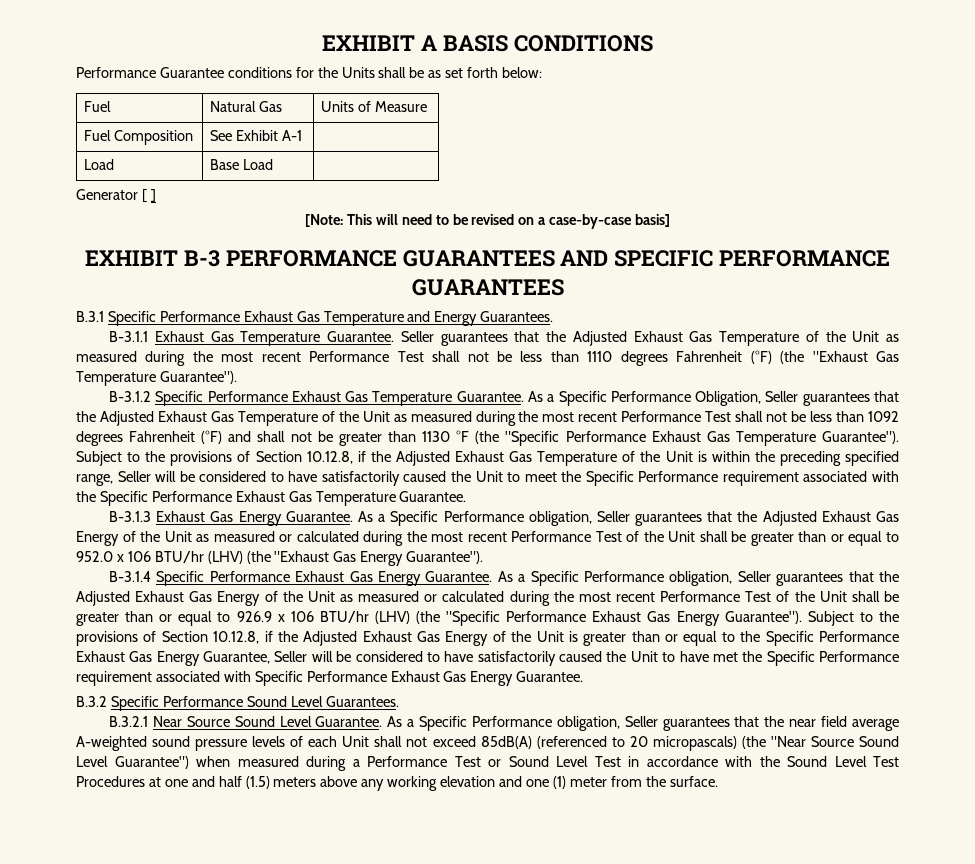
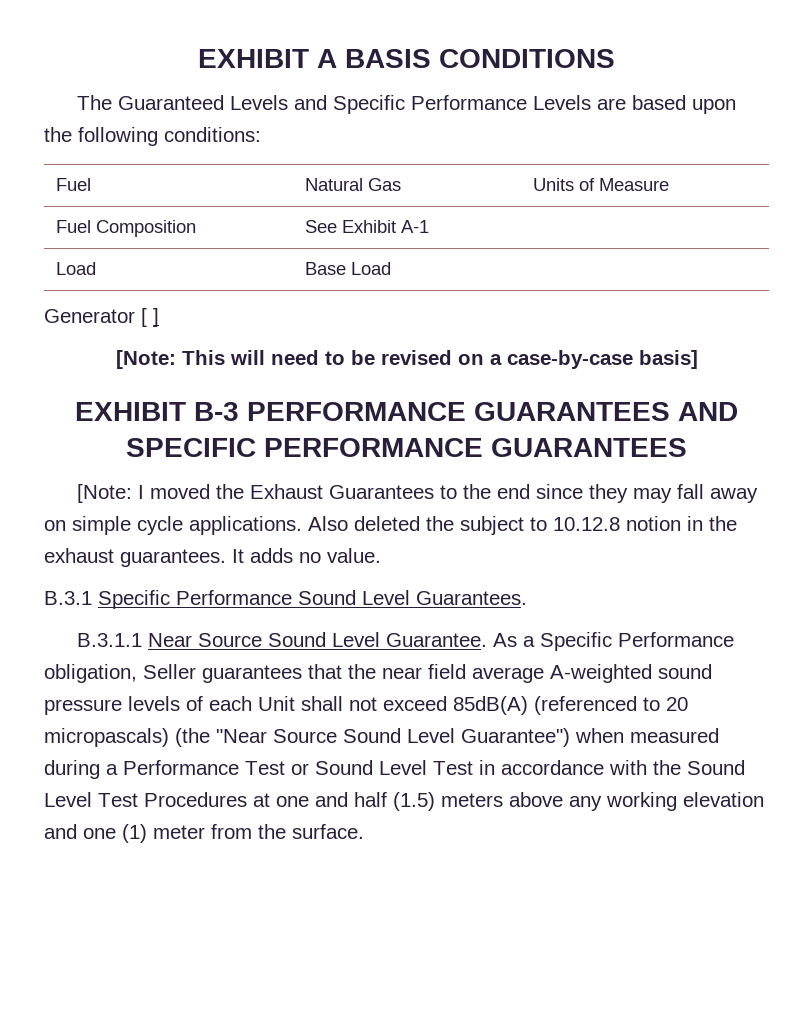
[76,67,543,78] Performance Guarantee conditions for the Units shall be as set forth below: -> [76,95,736,114] [44,127,261,146] The Guaranteed Levels and Specific Performance Levels are based upon the following conditions:
[76,311,554,326] [109,331,900,346] [76,350,900,366] [76,371,237,386] [109,391,899,406] [76,411,900,426] [76,430,900,446] [76,451,900,466] [76,471,899,486] [76,491,467,506] [109,511,900,526] [76,531,899,546] [76,551,484,566] [109,571,899,586] [76,591,899,606] [76,611,899,626] [76,631,900,646] [76,651,899,666] [76,671,584,686] [76,696,107,707] B.3.1 Specific Performance Exhaust Gas Temperature and Energy Guarantees. // B-3.1.1 Exhaust Gas Temperature Guarantee. Seller guarantees that the Adjusted Exhaust Gas Temperature of the Unit as measured during the most recent Performance Test shall not be less than 1110 degrees Fahrenheit (°F) (the "Exhaust Gas Temperature Guarantee"). // B-3.1.2 Specific Performance Exhaust Gas Temperature Guarantee. As a Specific Performance Obligation, Seller guarantees that the Adjusted Exhaust Gas Temperature of the Unit as measured during the most recent Performance Test shall not be less than 1092 degrees Fahrenheit (°F) and shall not be greater than 1130 °F (the "Specific Performance Exhaust Gas Temperature Guarantee"). Subject to the provisions of Section 10.12.8, if the Adjusted Exhaust Gas Temperature of the Unit is within the preceding specified range, Seller will be considered to have satisfactorily caused the Unit to meet the Specific Performance requirement associated with the Specific Performance Exhaust Gas Temperature Guarantee. // B-3.1.3 Exhaust Gas Energy Guarantee. As a Specific Performance obligation, Seller guarantees that the Adjusted Exhaust Gas Energy of the Unit as measured or calculated during the most recent Performance Test of the Unit shall be greater than or equal to 952.0 x 106 BTU/hr (LHV) (the "Exhaust Gas Energy Guarantee"). // B-3.1.4 Specific Performance Exhaust Gas Energy Guarantee. As a Specific Performance obligation, Seller guarantees that the Adjusted Exhaust Gas Energy of the Unit as measured or calculated during the most recent Performance Test of the Unit shall be greater than or equal to 926.9 x 106 BTU/hr (LHV) (the "Specific Performance Exhaust Gas Energy Guarantee"). Subject to the provisions of Section 10.12.8, if the Adjusted Exhaust Gas Energy of the Unit is greater than or equal to the Specific Performance Exhaust Gas Energy Guarantee, Seller will be considered to have satisfactorily caused the Unit to have met the Specific Performance requirement associated with Specific Performance Exhaust Gas Energy Guarantee. // B.3.2 -> [76,484,758,503] [44,516,737,535] [44,548,381,567] [44,591,92,605] [Note: I moved the Exhaust Guarantees to the end since they may fall away on simple cycle applications. Also deleted the subject to 10.12.8 notion in the exhaust guarantees. It adds no value. // B.3.1
[109,716,149,727] B.3.2.1 -> [76,633,142,647] B.3.1.1

